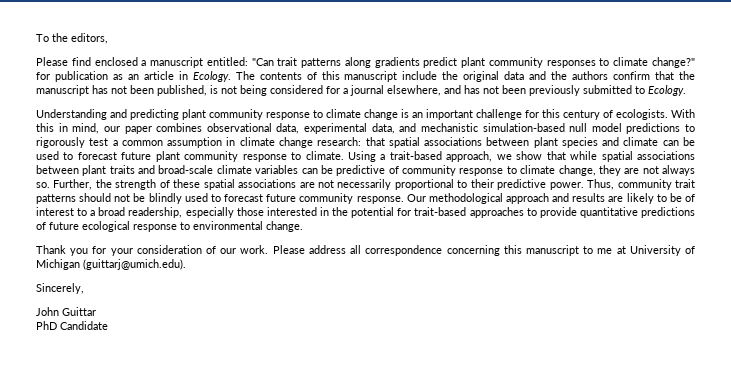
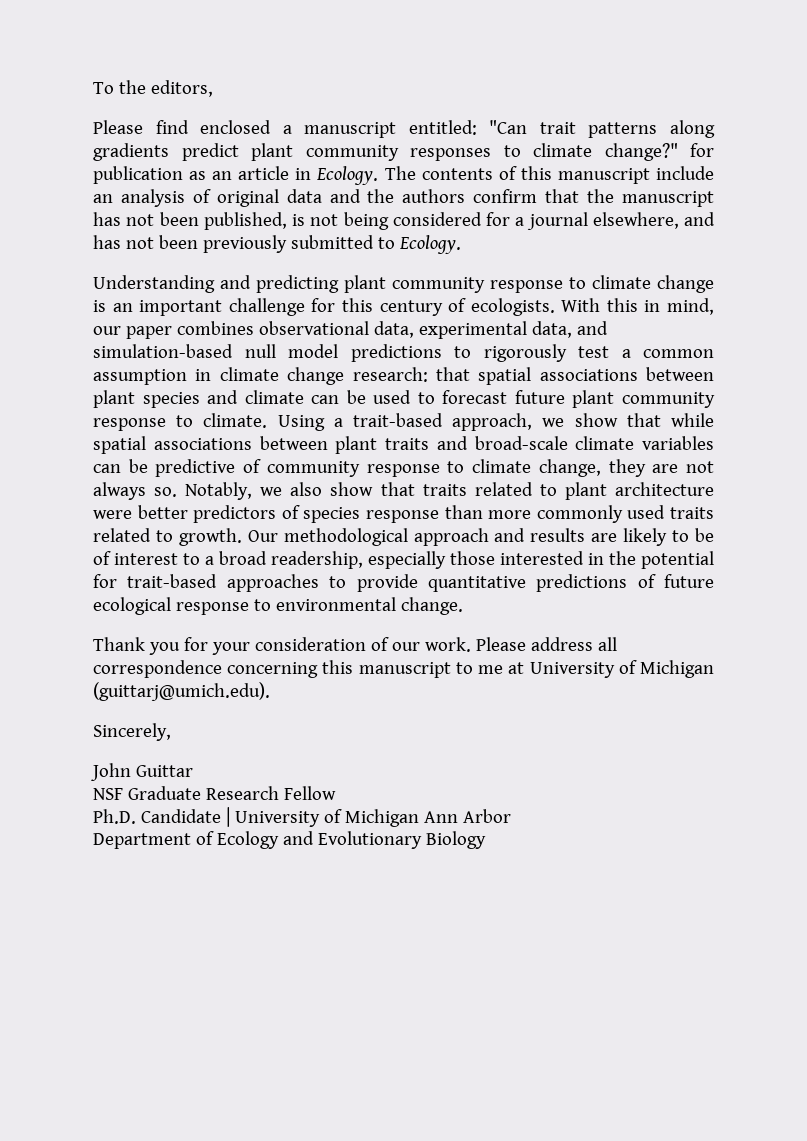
[442,71,459,80] the -> [93,189,211,207] an analysis of
[420,123,478,132] mechanistic -> (608, 328) none
[53,179,696,190] [36,193,404,204] Further, the strength of these spatial associations are not necessarily proportional to their predictive power. Thus, community trait patterns should not be blindly used to forecast future community response. -> [185,482,714,500] [93,505,715,523] [93,528,242,546] Notably, we also show that traits related to plant architecture were better predictors of species response than more commonly used traits related to growth.
[36,321,108,330] PhD Candidate -> [93,786,336,800] [93,807,511,827] [93,831,486,849] NSF Graduate Research Fellow // Ph.D. Candidate | University of Michigan Ann Arbor // Department of Ecology and Evolutionary Biology

